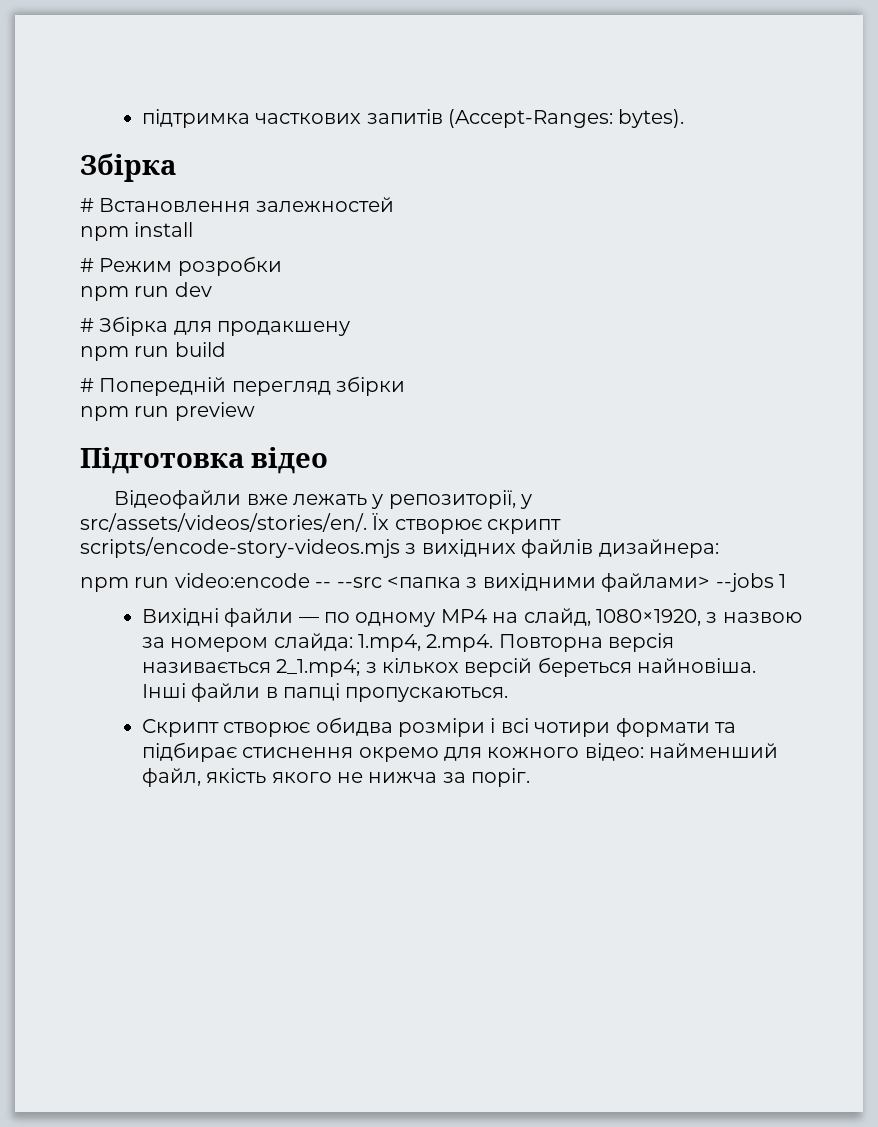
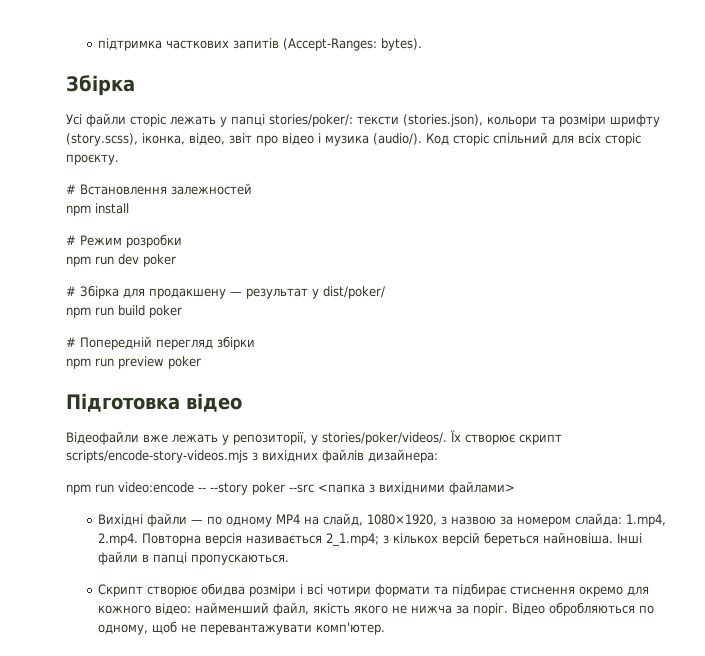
(176, 167) none -> [66,113,660,127] [66,132,641,146] [66,154,119,165] // Усі файли сторіс лежать у папці stories/poker/: тексти (stories.json), кольори та розміри шрифту (story.scss), іконка, відео, звіт про відео і музика (audio/). Код сторіс спільний для всіх сторіс проєкту.
(212, 289) none -> [143,254,176,267] poker
(351, 328) none -> [230,286,385,299] — результат у dist/poker/
(226, 349) none -> [149,305,182,318] poker
(255, 411) none -> [168,356,201,369] poker
[80,513,367,532] src/assets/videos/stories/en/. -> [322,432,447,445] stories/poker/videos/.
(332, 585) none -> [210,482,285,495] --story poker
[715,573,786,592] --jobs 1 -> (515, 488) none
(531, 777) none -> [512,602,655,616] [98,621,386,635] Відео обробляються по одному, щоб не перевантажувати комп'ютер.

